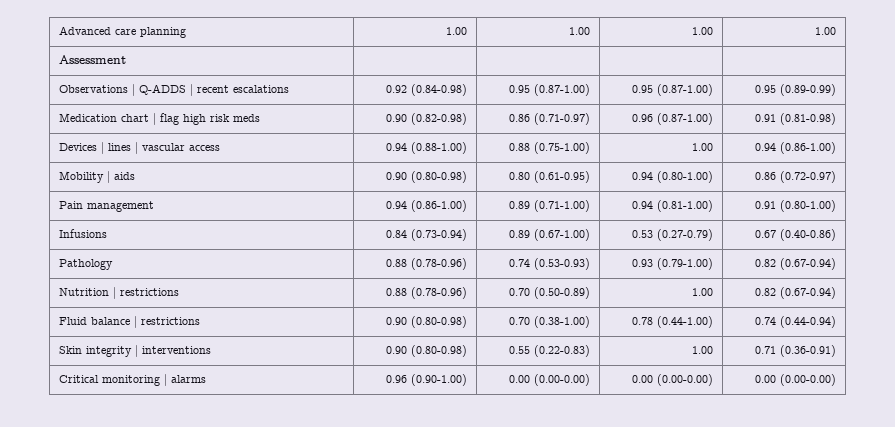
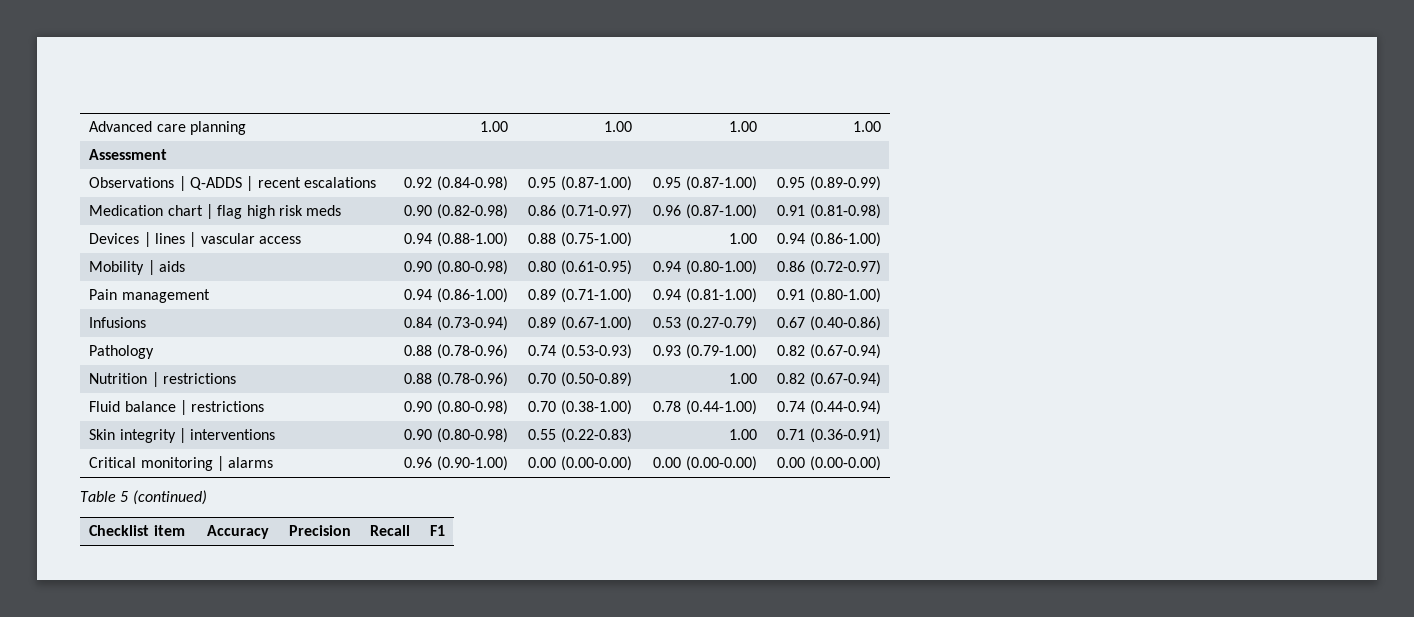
(837, 380) none -> [80,490,207,505] [89,525,185,536] [206,525,269,539] [288,525,351,536] [369,525,410,536] [429,525,445,536] // Table 5 (continued) // Checklist item | Accuracy | Precision | Recall | F1

